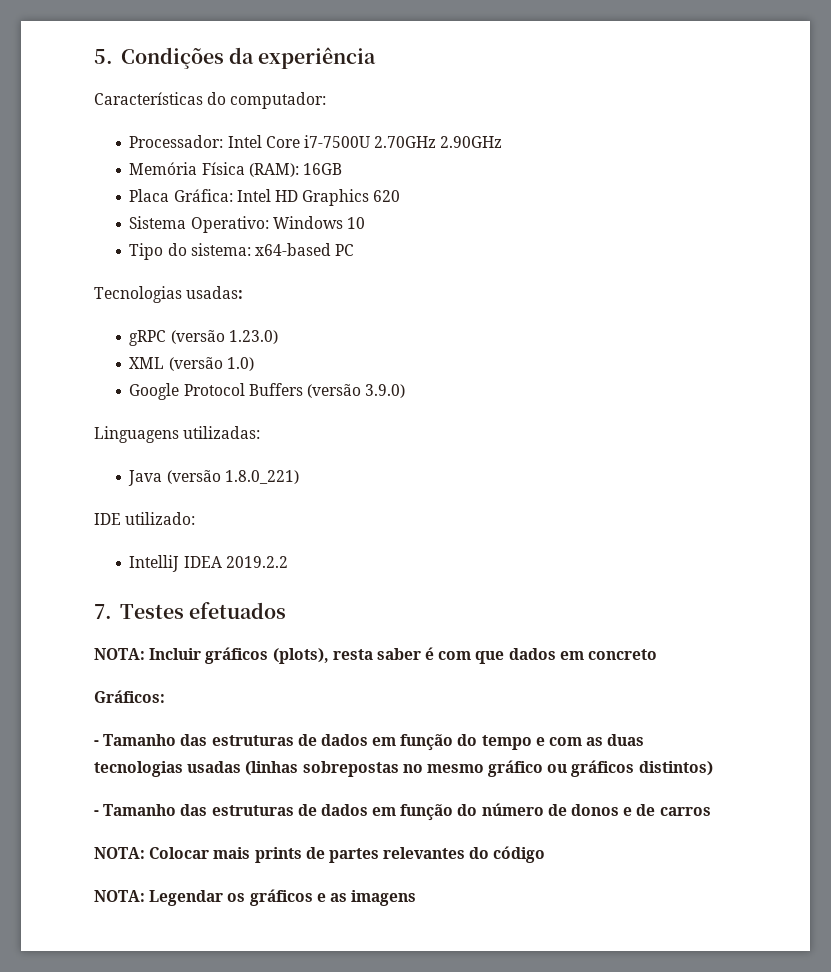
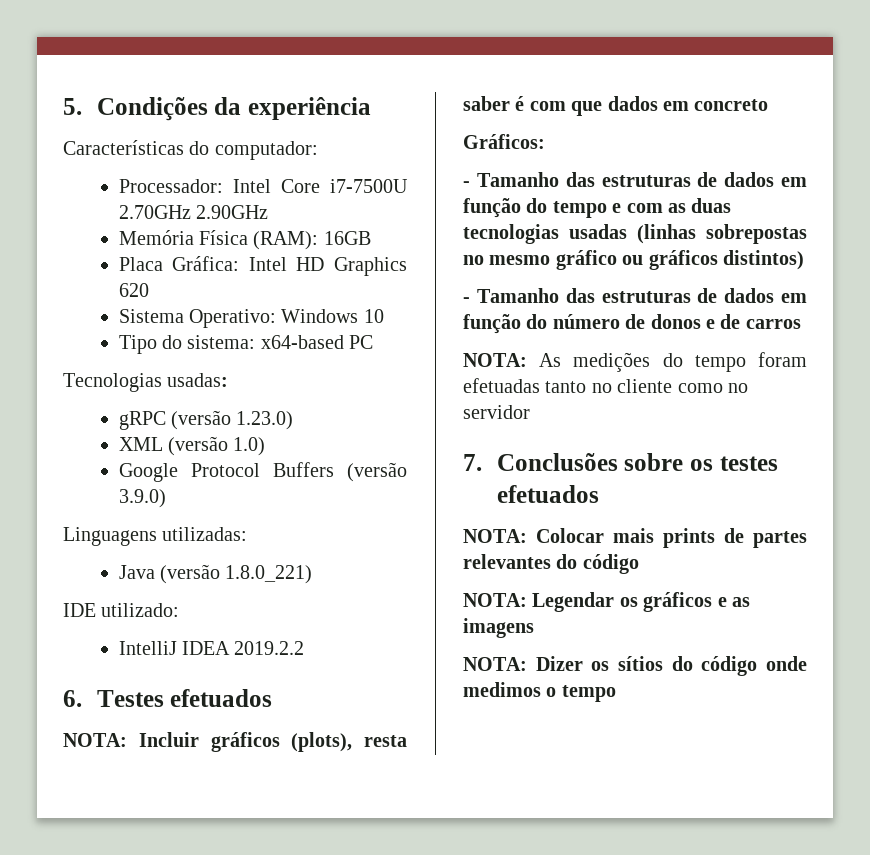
[94,604,112,619] 7. -> [63,690,82,707] 6.
(711, 811) none -> [463,352,807,372] [463,378,748,393] [463,405,530,419] [463,453,778,471] [496,485,599,503] // NOTA: As medições do tempo foram efetuadas tanto no cliente como no servidor // 7. Conclusões sobre os testes efetuados
(417, 898) none -> [463,656,807,676] [463,682,616,702] // NOTA: Dizer os sítios do código onde medimos o tempo

